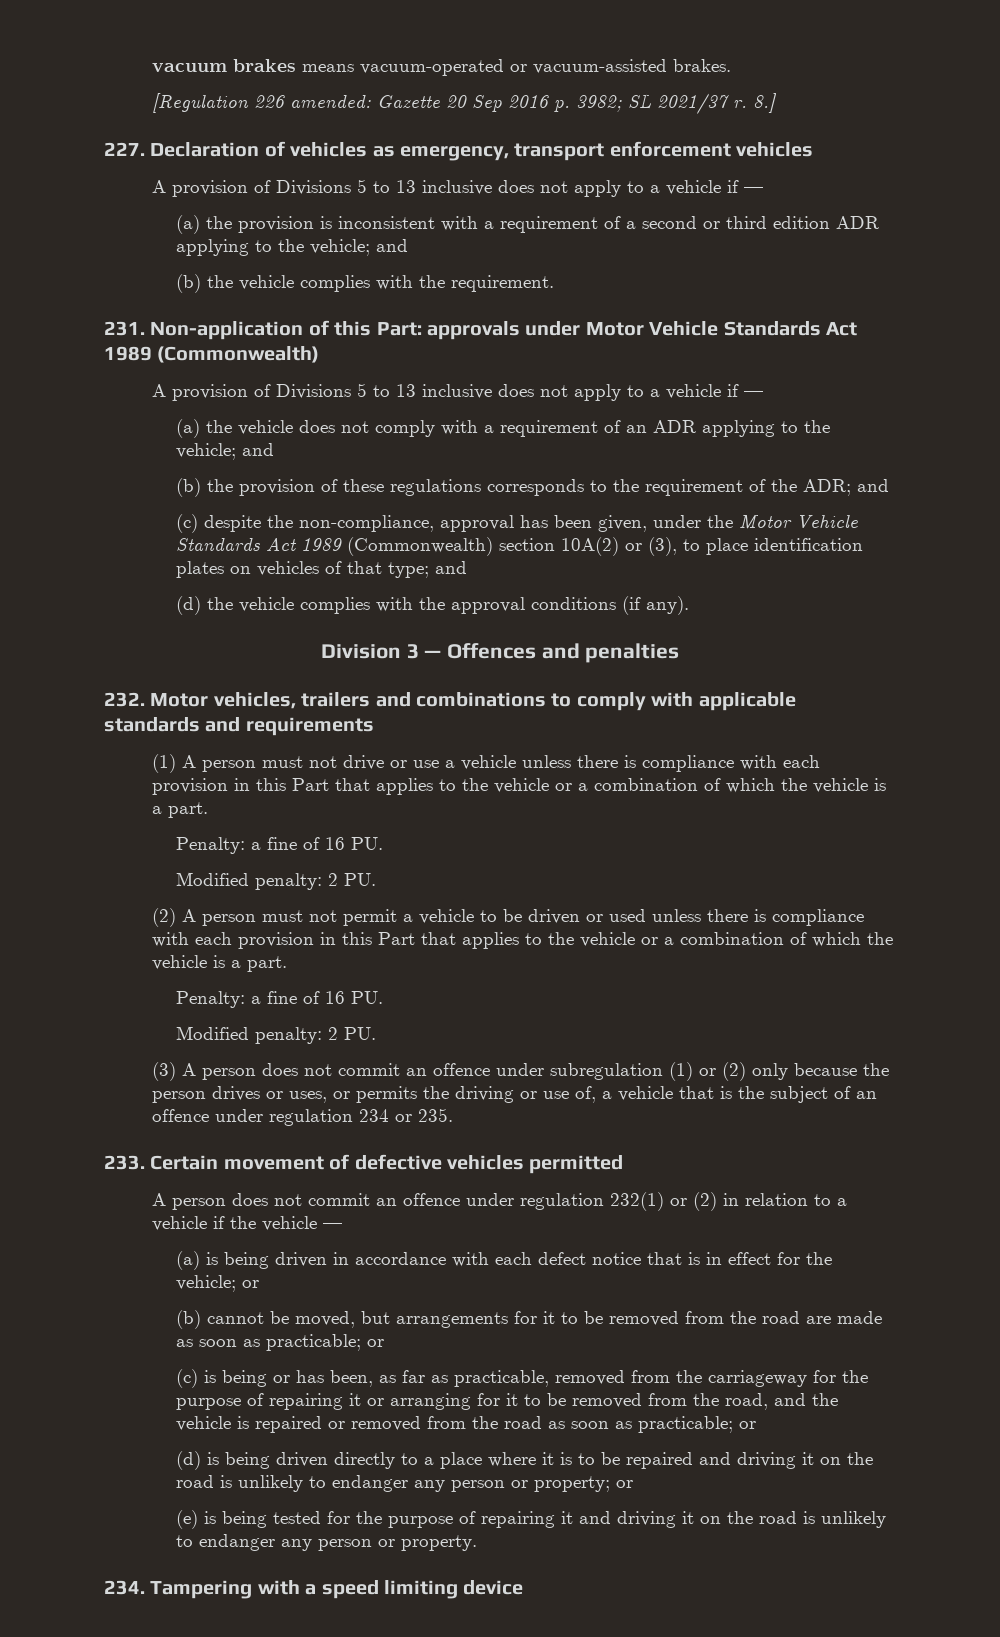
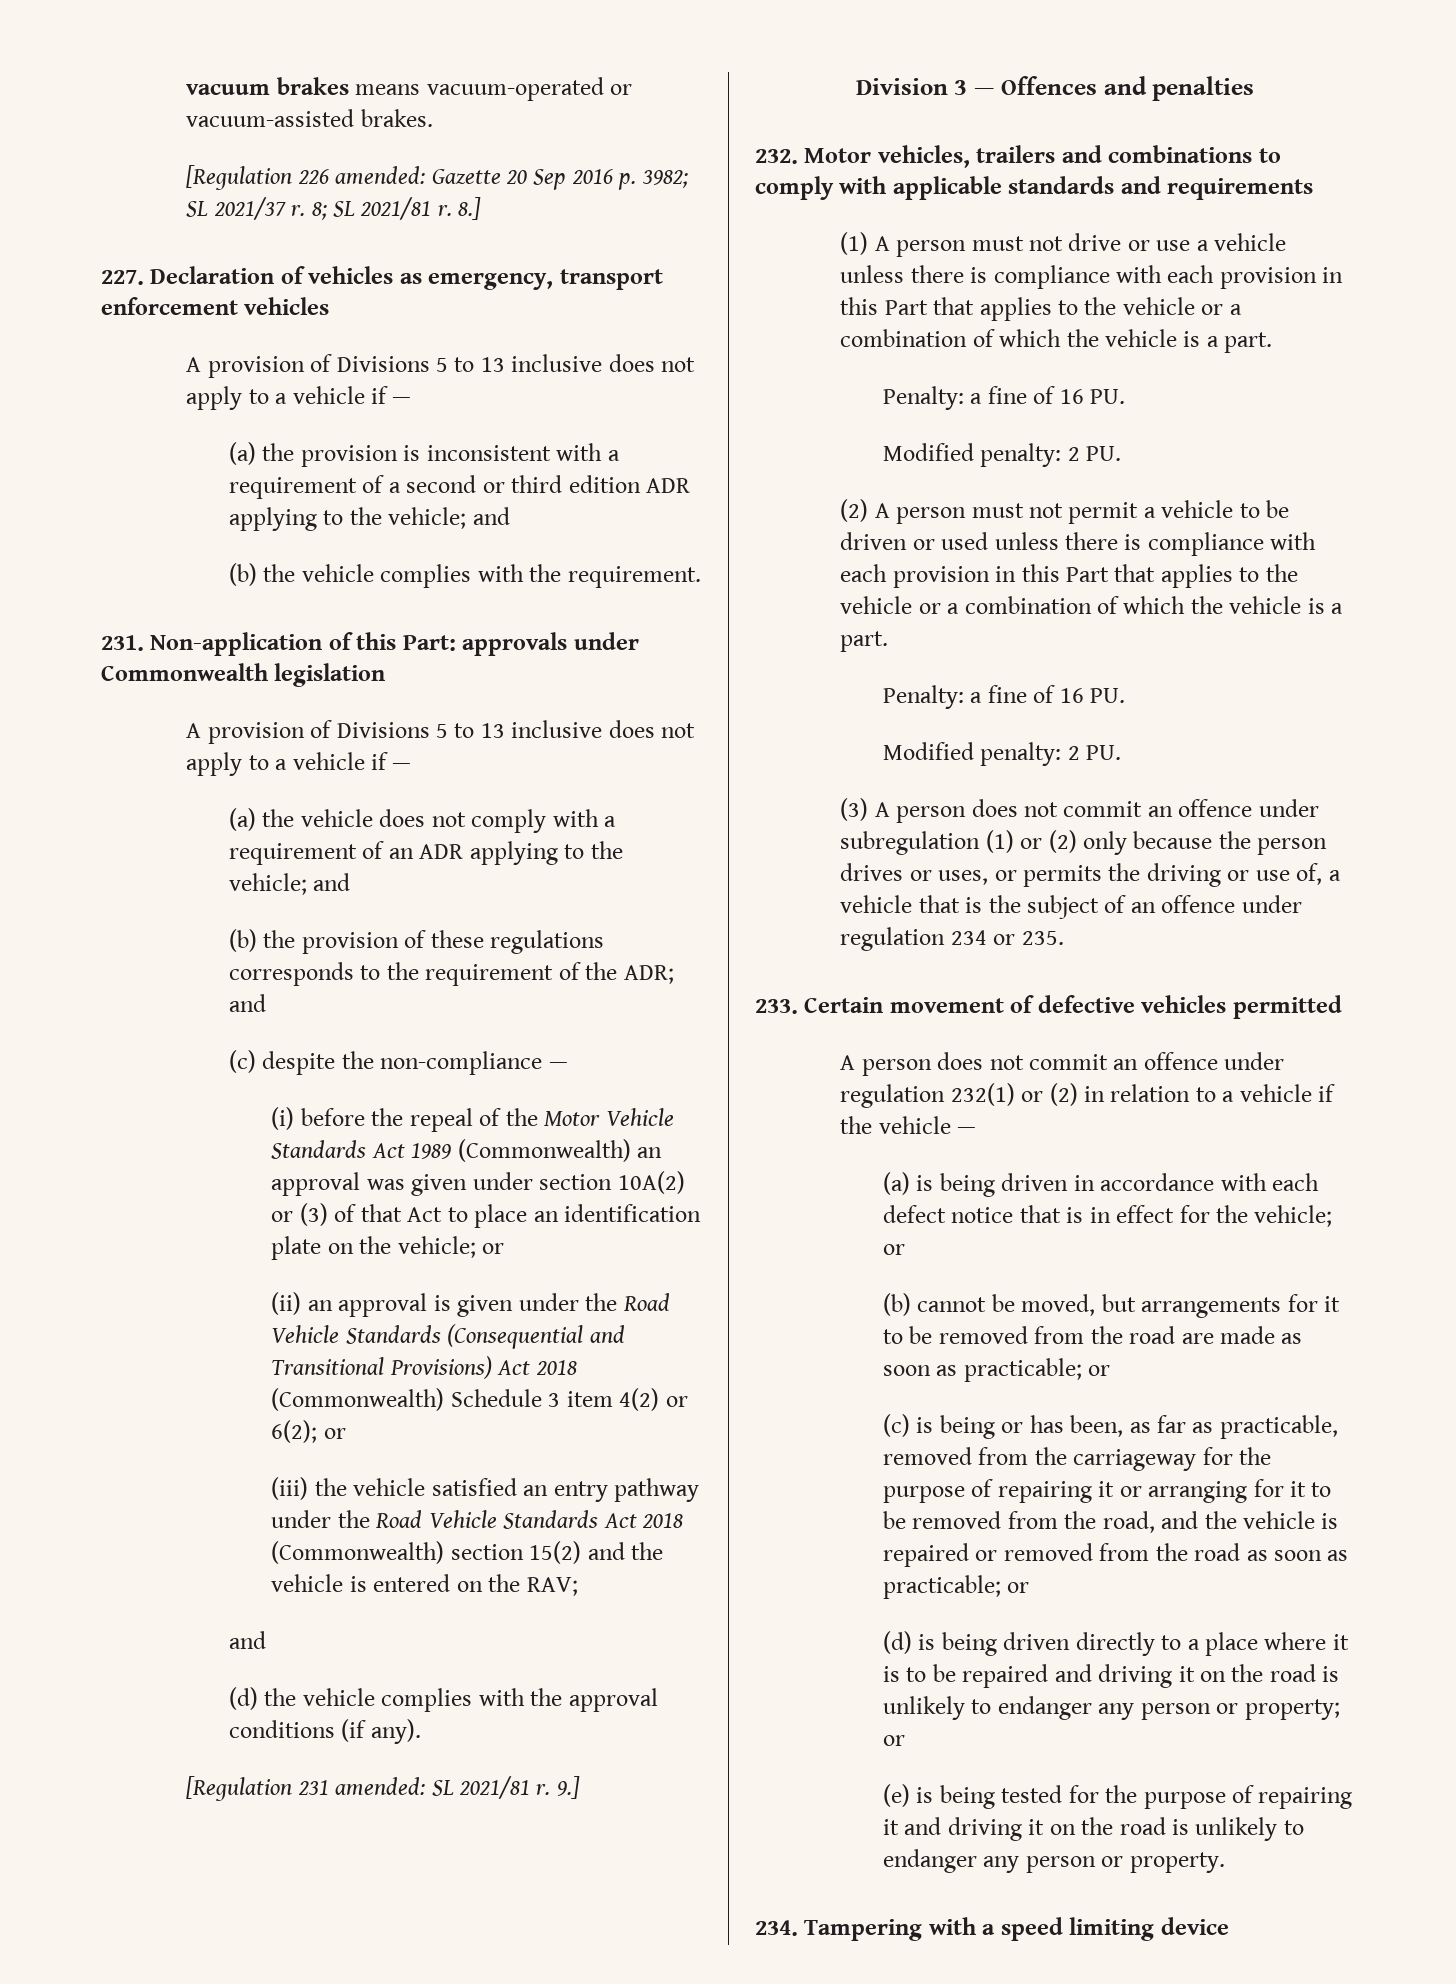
(748, 104) none -> [311,197,452,220] 8; SL 2021/81 r.
[585,321,857,336] [104,346,320,363] Motor Vehicle Standards Act 1989 (Commonwealth) -> [101,663,386,687] Commonwealth legislation
[299,515,702,532] non-compliance, approval has been given, under -> [380,1051,568,1075] [271,1107,502,1132] non-compliance — // (i) before the repeal of
[499,537,864,556] [176,561,430,578] section 10A(2) or (3), to place identification plates on vehicles of that type; -> [637,1147,663,1158] [271,1171,685,1196] [271,1203,702,1228] [271,1236,505,1260] [271,1292,670,1317] [271,1324,625,1349] [271,1356,577,1379] [271,1388,688,1411] [271,1420,346,1443] [271,1477,700,1502] [271,1510,684,1529] [271,1541,664,1564] [271,1574,578,1596] an approval was given under section 10A(2) or (3) of that Act to place an identification plate on the vehicle; or // (ii) an approval is given under the Road Vehicle Standards (Consequential and Transitional Provisions) Act 2018 (Commonwealth) Schedule 3 item 4(2) or 6(2); or // (iii) the vehicle satisfied an entry pathway under the Road Vehicle Standards Act 2018 (Commonwealth) section 15(2) and the vehicle is entered on the RAV; //
(690, 605) none -> [186,1776,580,1801] // [Regulation 231 amended: SL 2021/81 r. 9.]

